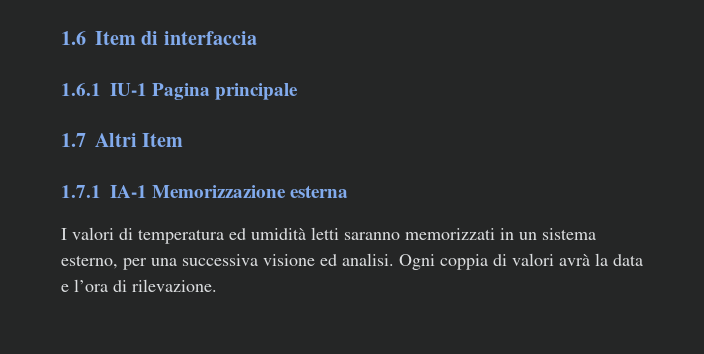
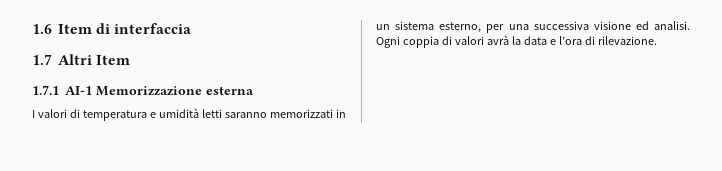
[61,83,299,100] // 1.6.1 IU-1 Pagina principale -> (191, 28) none
[110,185,147,198] IA-1 -> [64,86,92,95] AI-1
[229,228,246,240] ed -> [150,112,156,118] e

